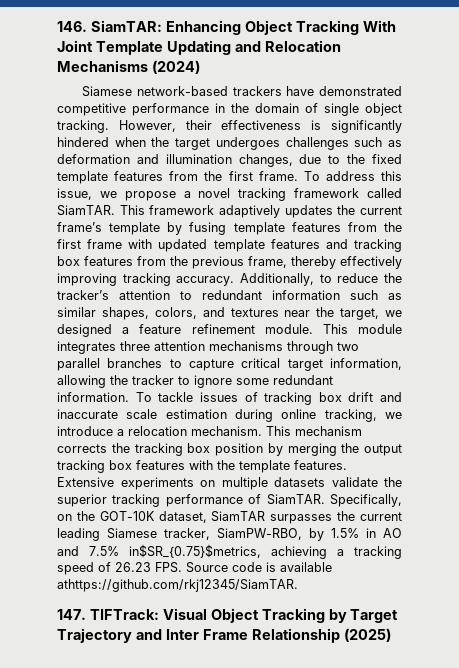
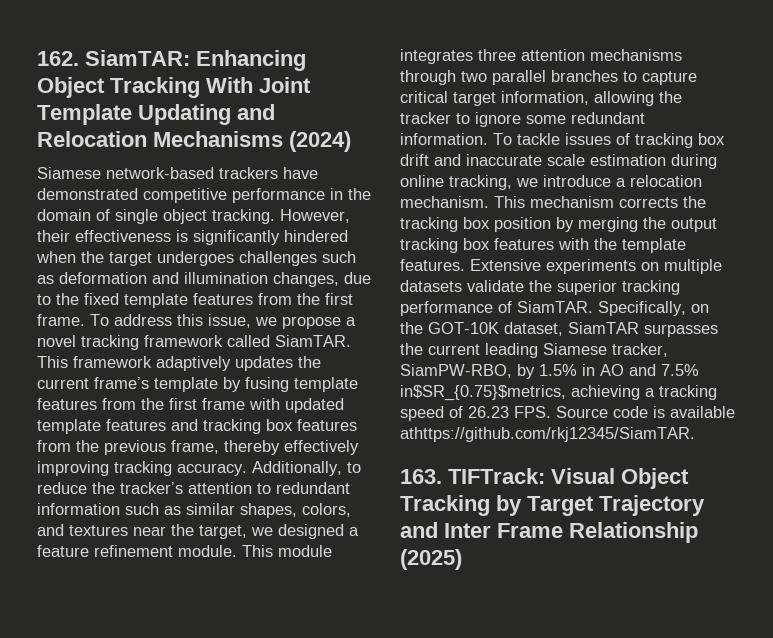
[57,21,87,32] 146. -> [37,51,79,66] 162.
[57,609,86,620] 147. -> [400,469,442,484] 163.

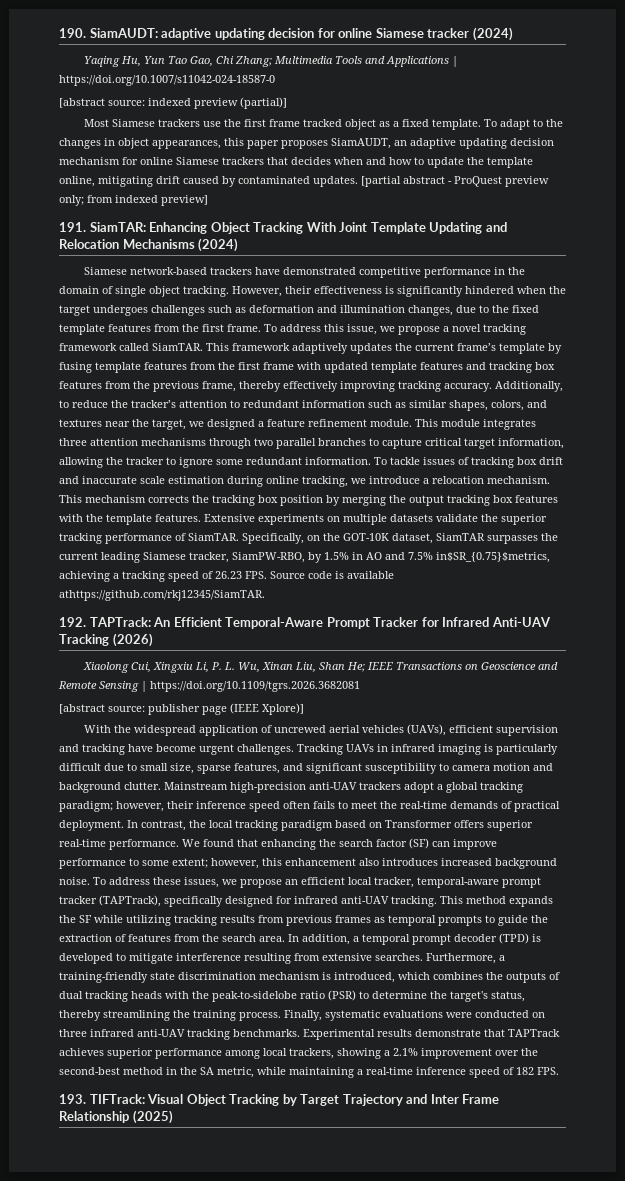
[37,51,79,66] 162. -> [59,27,513,41] [84,56,459,67] [59,75,275,86] [59,97,287,109] [84,119,564,130] [59,138,554,149] [59,157,533,168] [59,176,549,187] [59,195,208,206] [59,222,86,232] 190. SiamAUDT: adaptive updating decision for online Siamese tracker (2024) // Yaqing Hu, Yun Tao Gao, Chi Zhang; Multimedia Tools and Applications | https://doi.org/10.1007/s11042-024-18587-0 // [abstract source: indexed preview (partial)] // Most Siamese trackers use the first frame tracked object as a fixed template. To adapt to the changes in object appearances, this paper proposes SiamAUDT, an adaptive updating decision mechanism for online Siamese trackers that decides when and how to update the template online, mitigating drift caused by contaminated updates. [partial abstract - ProQuest preview only; from indexed preview] // 191.
[400,469,442,484] 163. -> [59,617,551,629] [59,633,153,647] [83,662,559,673] [58,681,360,692] [59,703,304,715] [84,724,559,736] [59,744,558,755] [59,763,553,774] [59,782,523,793] [59,801,560,812] [59,820,533,831] [59,838,497,850] [59,858,557,869] [59,877,541,888] [59,895,553,907] [59,915,548,926] [59,933,541,945] [59,953,505,964] [59,972,560,983] [59,990,525,1002] [59,1010,545,1021] [59,1029,560,1040] [59,1048,538,1059] [59,1067,559,1078] [59,1094,86,1104] 192. TAPTrack: An Efficient Temporal-Aware Prompt Tracker for Infrared Anti-UAV Tracking (2026) // Xiaolong Cui, Xingxiu Li, P. L. Wu, Xinan Liu, Shan He; IEEE Transactions on Geoscience and Remote Sensing | https://doi.org/10.1109/tgrs.2026.3682081 // [abstract source: publisher page (IEEE Xplore)] // With the widespread application of uncrewed aerial vehicles (UAVs), efficient supervision and tracking have become urgent challenges. Tracking UAVs in infrared imaging is particularly difficult due to small size, sparse features, and significant susceptibility to camera motion and background clutter. Mainstream high-precision anti-UAV trackers adopt a global tracking paradigm; however, their inference speed often fails to meet the real-time demands of practical deployment. In contrast, the local tracking paradigm based on Transformer offers superior real-time performance. We found that enhancing the search factor (SF) can improve performance to some extent; however, this enhancement also introduces increased background noise. To address these issues, we propose an efficient local tracker, temporal-aware prompt tracker (TAPTrack), specifically designed for infrared anti-UAV tracking. This method expands the SF while utilizing tracking results from previous frames as temporal prompts to guide the extraction of features from the search area. In addition, a temporal prompt decoder (TPD) is developed to mitigate interference resulting from extensive searches. Furthermore, a training-friendly state discrimination mechanism is introduced, which combines the outputs of dual tracking heads with the peak-to-sidelobe ratio (PSR) to determine the target's status, thereby streamlining the training process. Finally, systematic evaluations were conducted on three infrared anti-UAV tracking benchmarks. Experimental results demonstrate that TAPTrack achieves superior performance among local trackers, showing a 2.1% improvement over the second-best method in the SA metric, while maintaining a real-time inference speed of 182 FPS. // 193.

